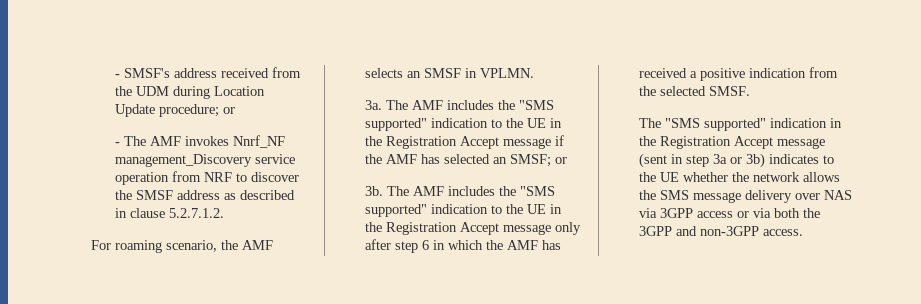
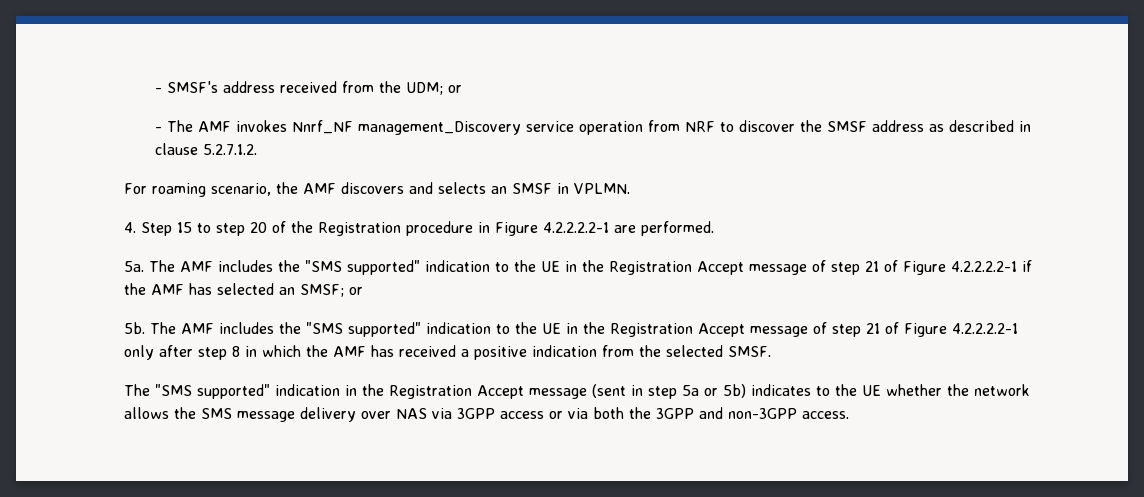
[135,86,265,99] [114,104,219,117] UDM during Location Update procedure; -> [405,82,443,95] UDM;
(273, 245) none -> [340,182,433,194] discovers and
[364,100,382,110] 3a. -> [123,221,714,236] [123,261,144,272] 4. Step 15 to step 20 of the Registration procedure in Figure 4.2.2.2.2-1 are performed. // 5a.
(551, 143) none -> [811,260,1017,275] of step 21 of Figure 4.2.2.2.2-1
[364,186,383,196] 3b. -> [123,322,145,334] 5b.
(551, 229) none -> [812,322,1018,337] of step 21 of Figure 4.2.2.2.2-1
[421,240,429,250] 6 -> [231,346,240,357] 8
[712,153,765,168] 3a or 3b) -> [681,384,746,398] 5a or 5b)

